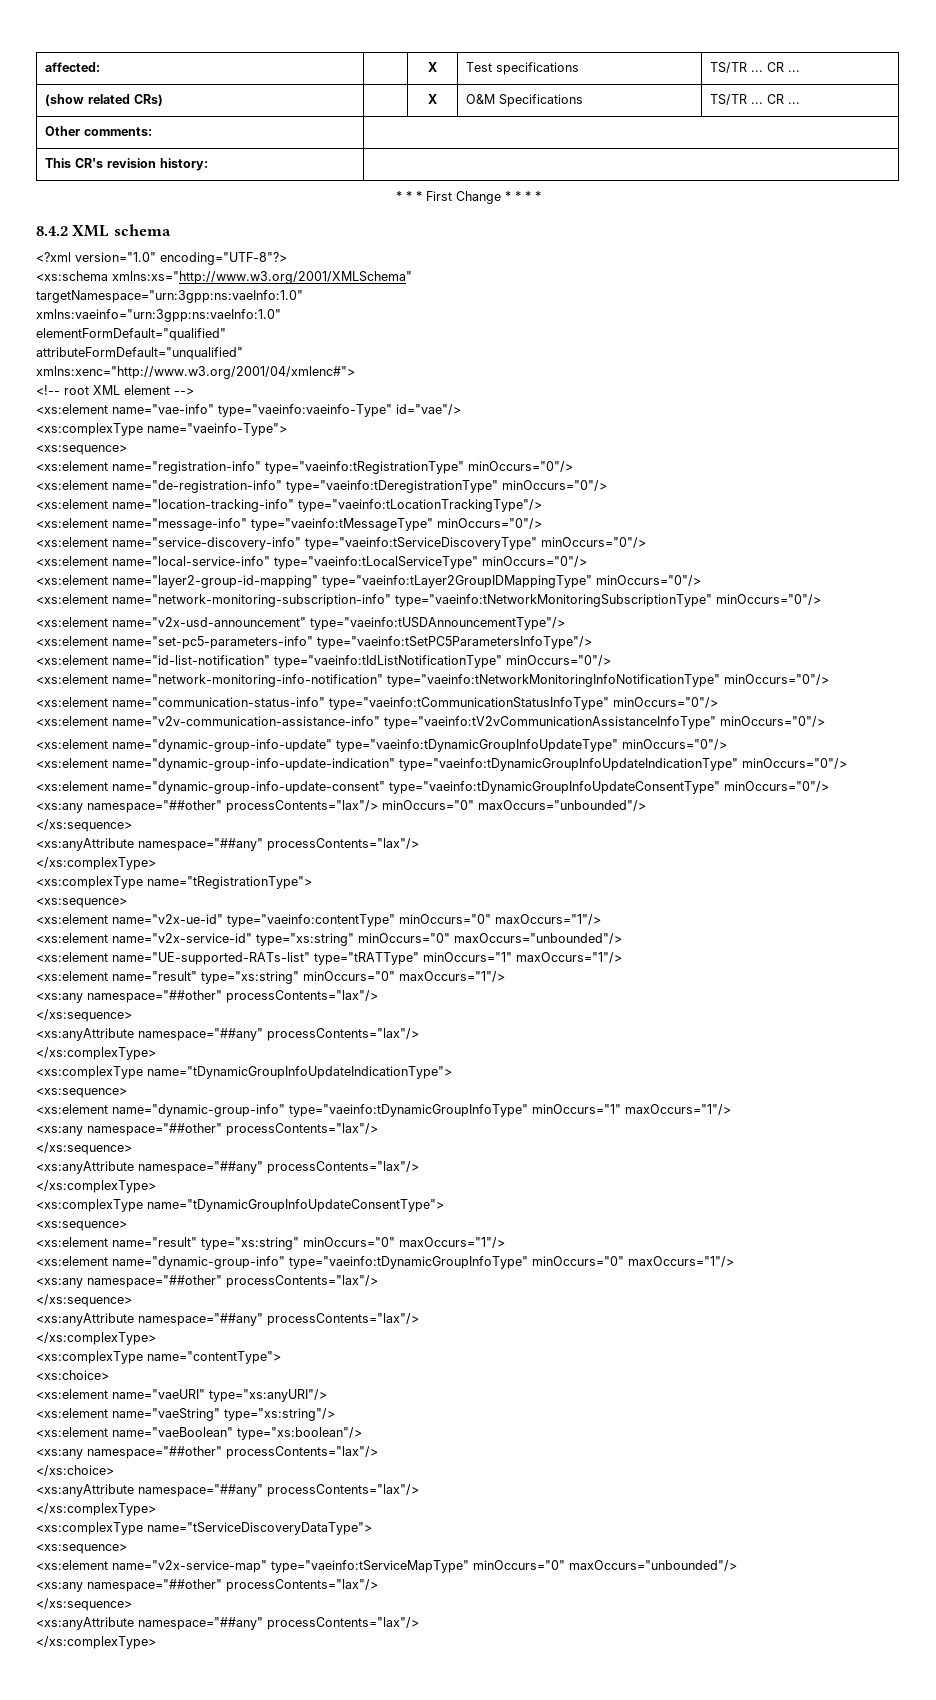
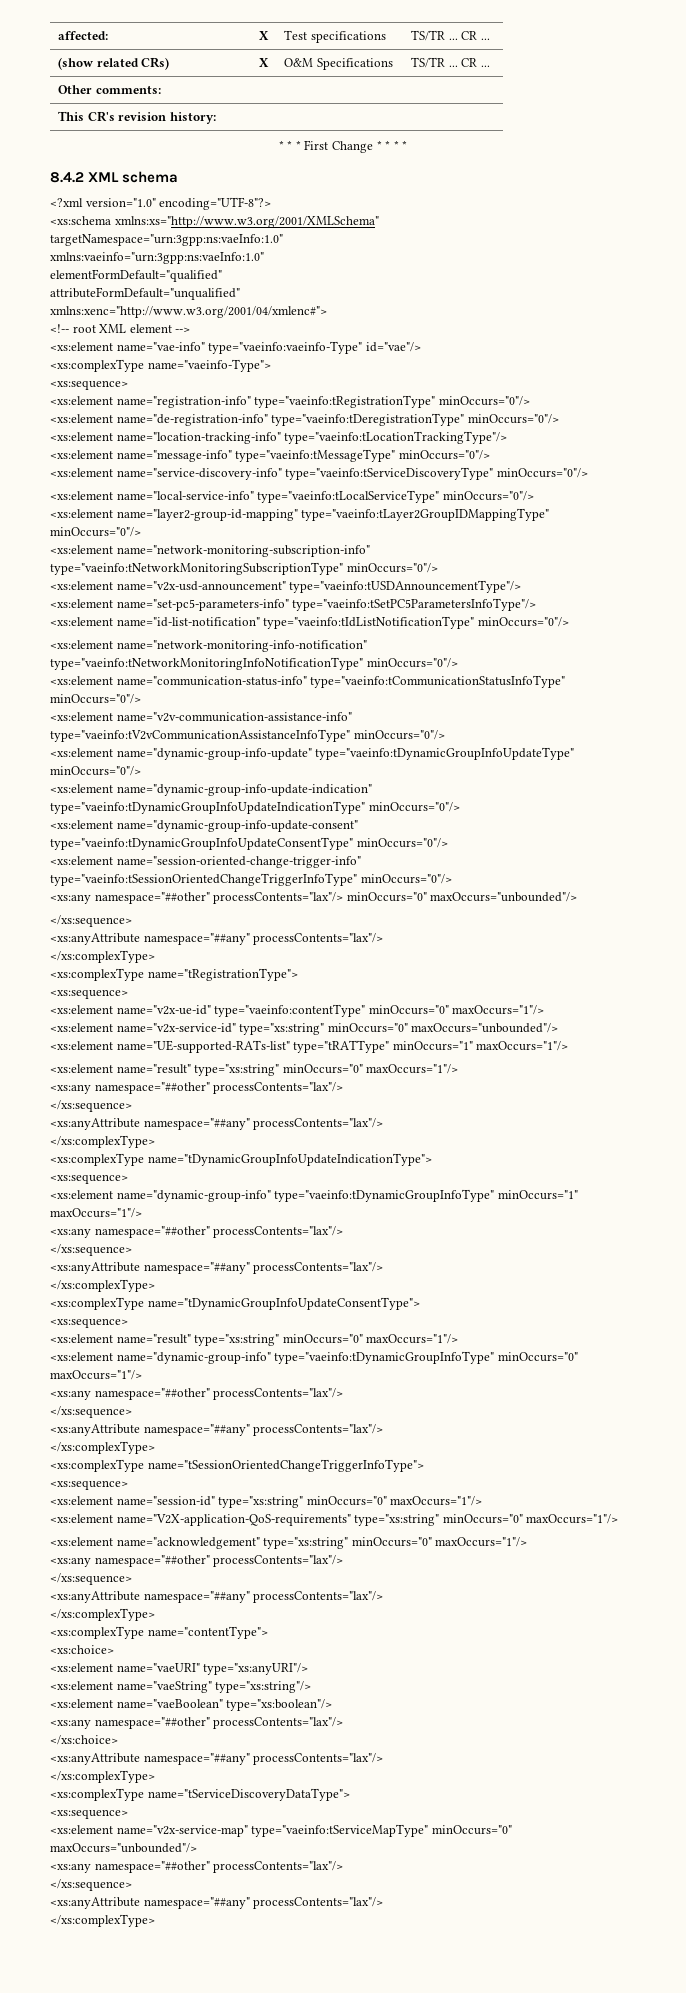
(829, 786) none -> [50,856,361,868] [50,873,452,886] // <xs:element name="session-oriented-change-trigger-info" type="vaeinfo:tSessionOrientedChangeTriggerInfoType" minOccurs="0"/>
(156, 1338) none -> [50,1459,424,1472] [50,1480,128,1490] [50,1496,483,1508] [50,1514,619,1526] [50,1537,528,1549] [50,1555,344,1567] [50,1573,132,1585] [50,1591,384,1603] [50,1608,155,1621] // <xs:complexType name="tSessionOrientedChangeTriggerInfoType"> // <xs:sequence> // <xs:element name="session-id" type="xs:string" minOccurs="0" maxOccurs="1"/> // <xs:element name="V2X-application-QoS-requirements" type="xs:string" minOccurs="0" maxOccurs="1"/> // <xs:element name="acknowledgement" type="xs:string" minOccurs="0" maxOccurs="1"/> // <xs:any namespace="##other" processContents="lax"/> // </xs:sequence> // <xs:anyAttribute namespace="##any" processContents="lax"/> // </xs:complexType>

